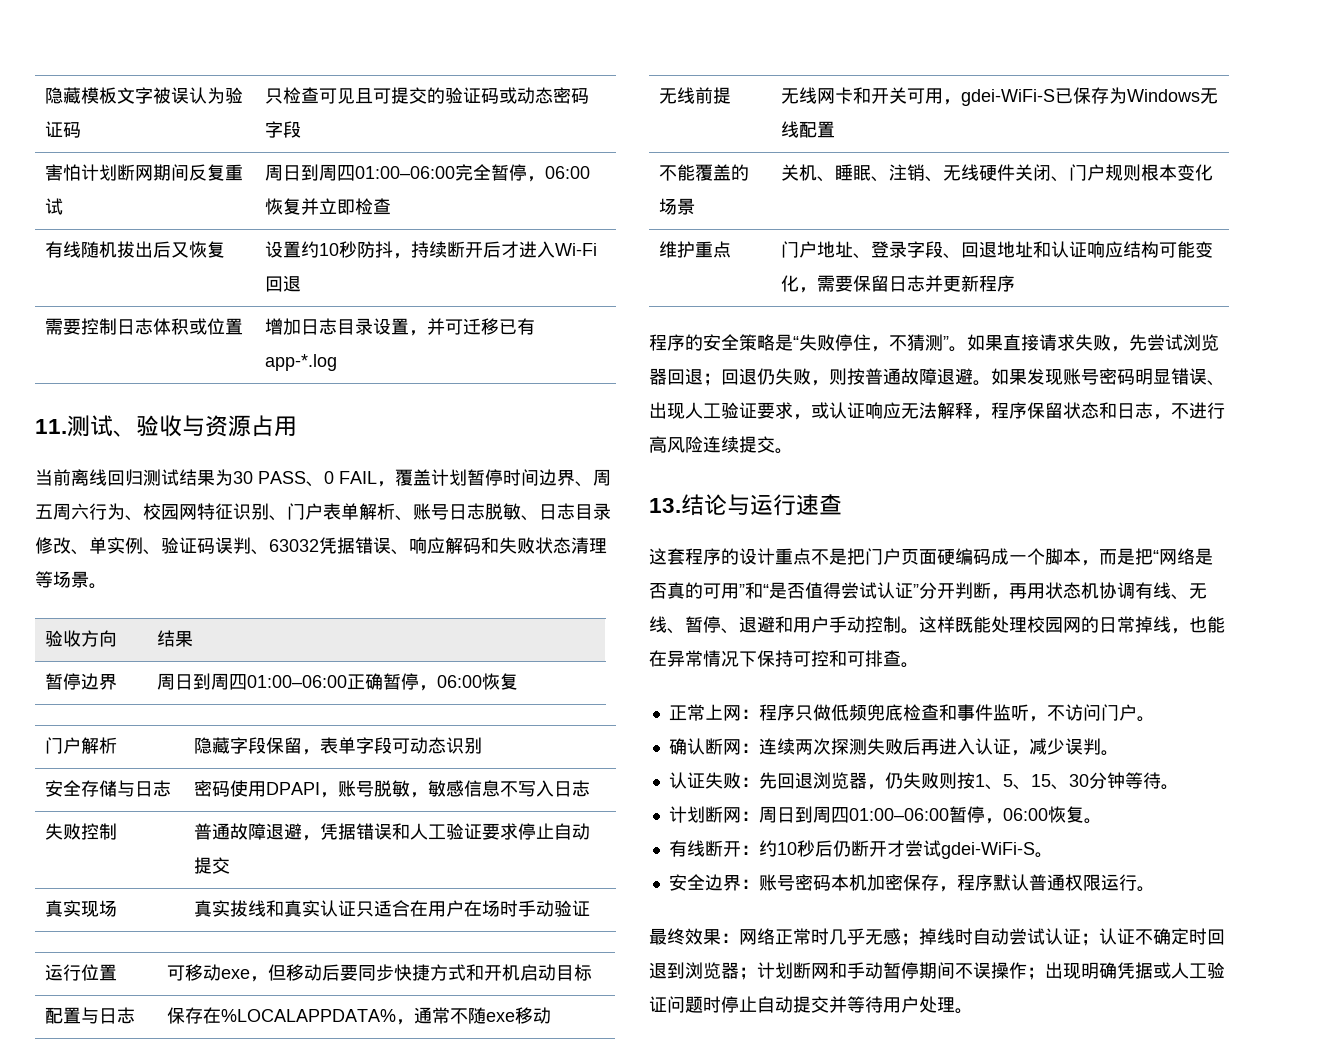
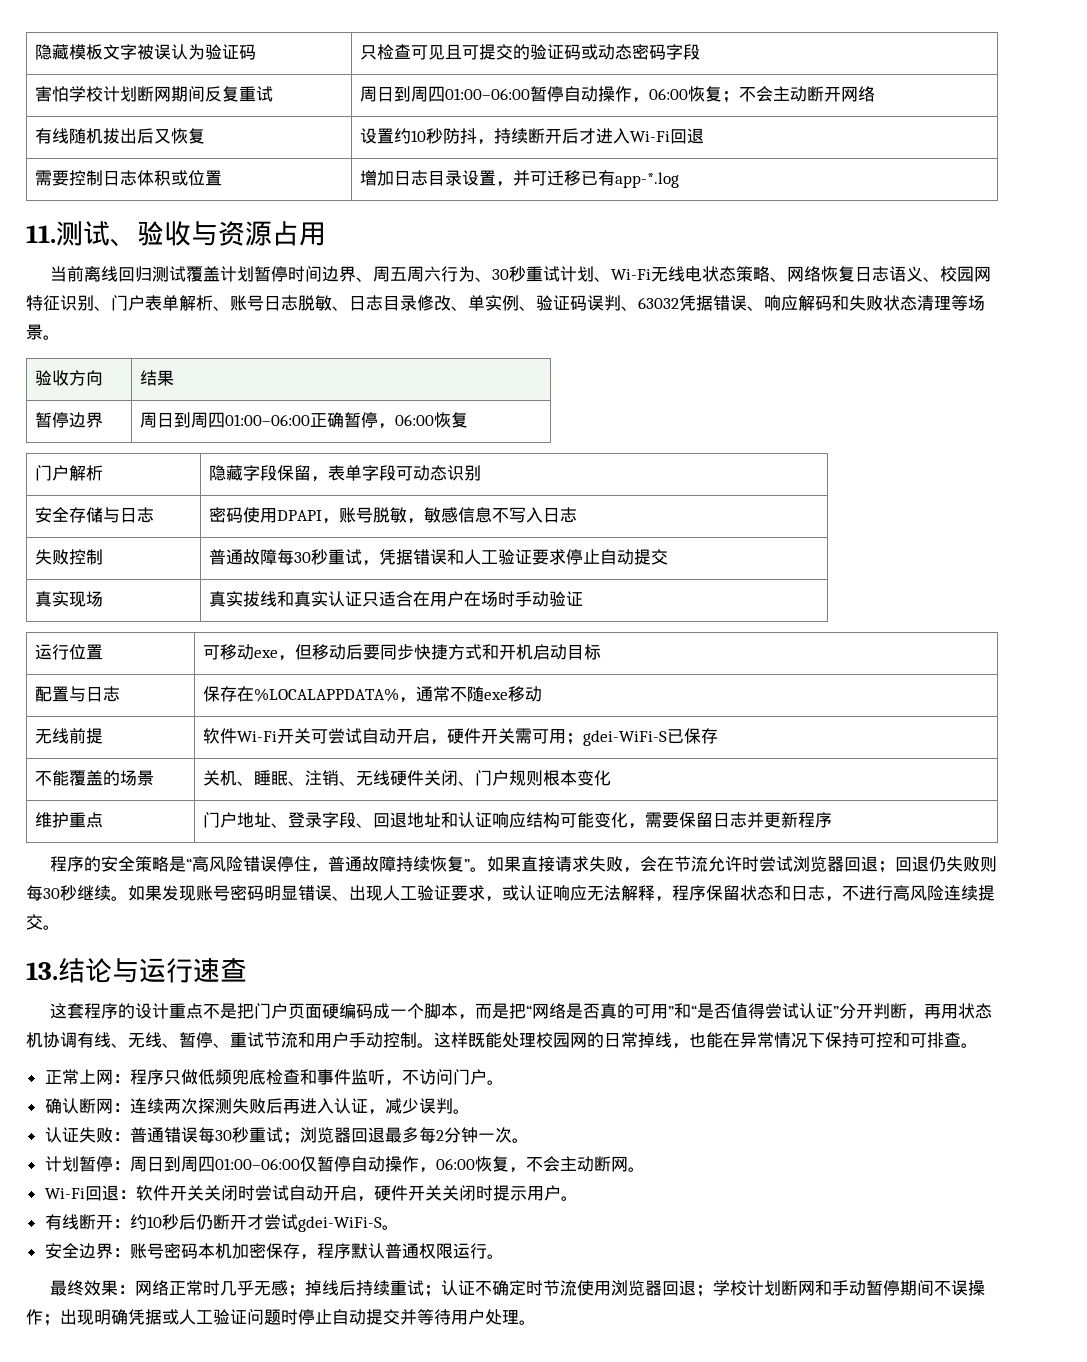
(82, 172) none -> [69,86,104,102] 学校
[455,164,591,182] [265,198,392,215] 完全暂停，06:00恢复并立即检查 -> [530,86,876,103] 暂停自动操作，06:00恢复；不会主动断开网络
[179,469,395,487] 结果为30 PASS、0 FAIL， -> (187, 274) none
(143, 518) none -> [492,266,941,282] 30秒重试计划、Wi-Fi无线电状态策略、网络恢复日志语义、
[266,823,303,840] 退避 -> [277,549,363,565] 每30秒重试
[781,87,962,105] 无线网卡和开关可用， -> [203,728,584,745] 软件Wi-Fi开关可尝试自动开启，硬件开关需可用；
[1109,87,1219,104] [781,121,836,138] 为Windows无线配置 -> (719, 736) none
[799,334,943,352] 失败停住，不猜测 -> [192,856,465,873] 高风险错误停住，普通故障持续恢复
[1129,334,1147,351] 先 -> [640,856,760,872] 会在节流允许时
[811,368,973,386] ，则按普通故障退避 -> [980,856,998,872] [26,885,111,901] 则每30秒继续
[739,616,775,633] 退避 -> [230,1032,298,1048] 重试节流
[758,772,1161,790] 先回退浏览器，仍失败则按1、5、15、30分钟等待 -> [129,1127,512,1144] 普通错误每30秒重试；浏览器回退最多每2分钟一次
[704,806,741,823] 断网 -> [78,1156,113,1172] 暂停
[948,806,1084,824] 暂停，06:00恢复 -> [299,1156,645,1173] [44,1185,561,1202] 仅暂停自动操作，06:00恢复，不会主动断网。 // Wi-Fi回退：软件开关关闭时尝试自动开启，硬件开关关闭时提示用户
[955,928,1225,946] [649,962,757,980] 时自动尝试认证；认证不确定时回退到浏览器； -> [339,1280,748,1297] 后持续重试；认证不确定时节流使用浏览器回退；学校

